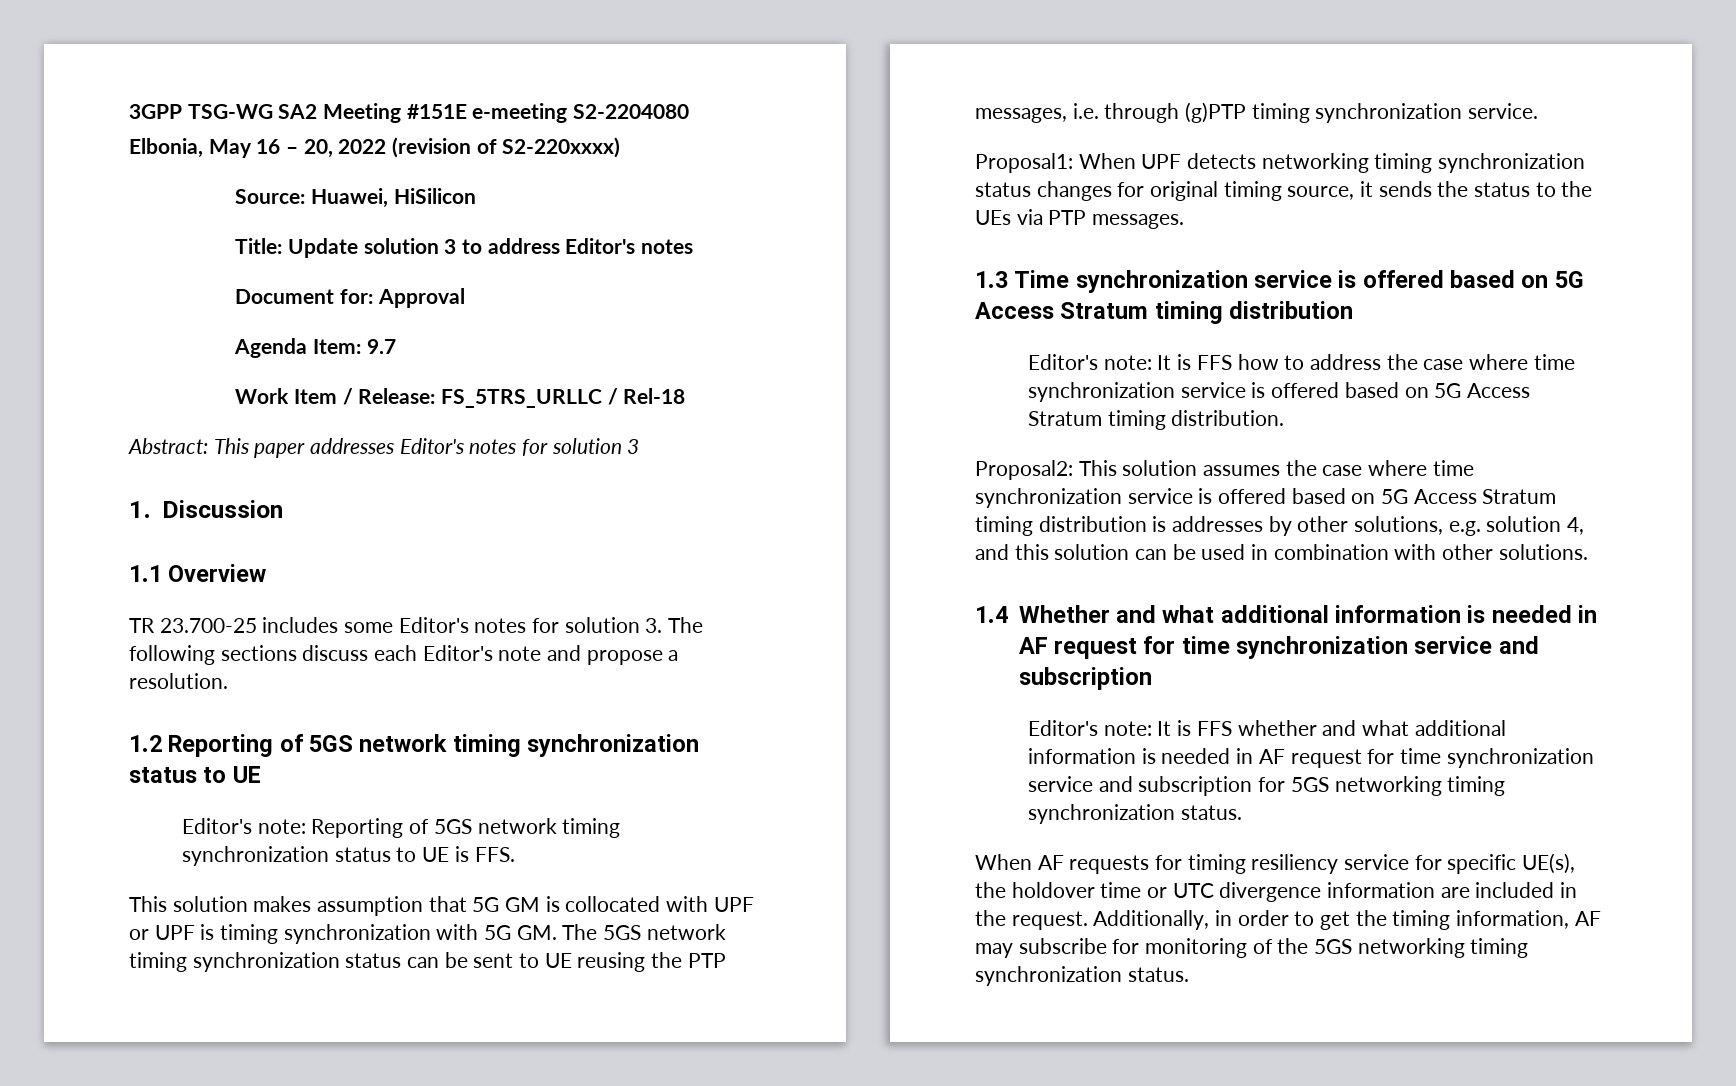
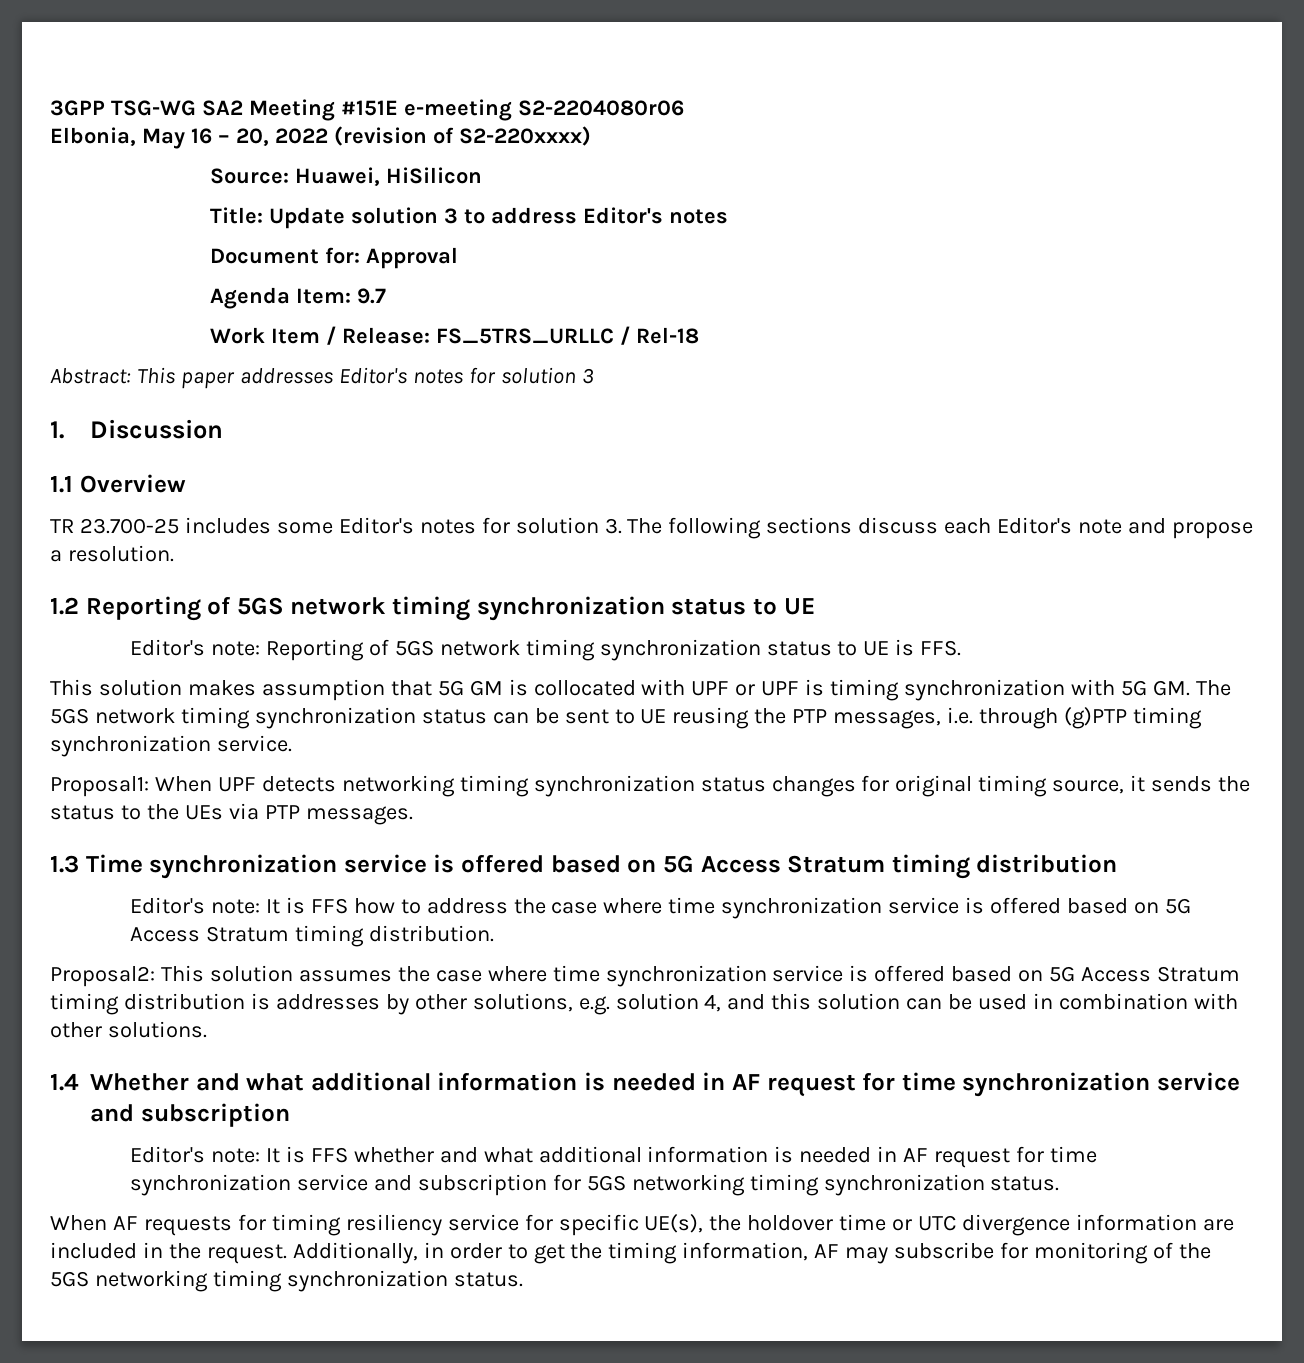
[573,104,690,119] S2-2204080 -> [517,100,684,116] S2-2204080r06

